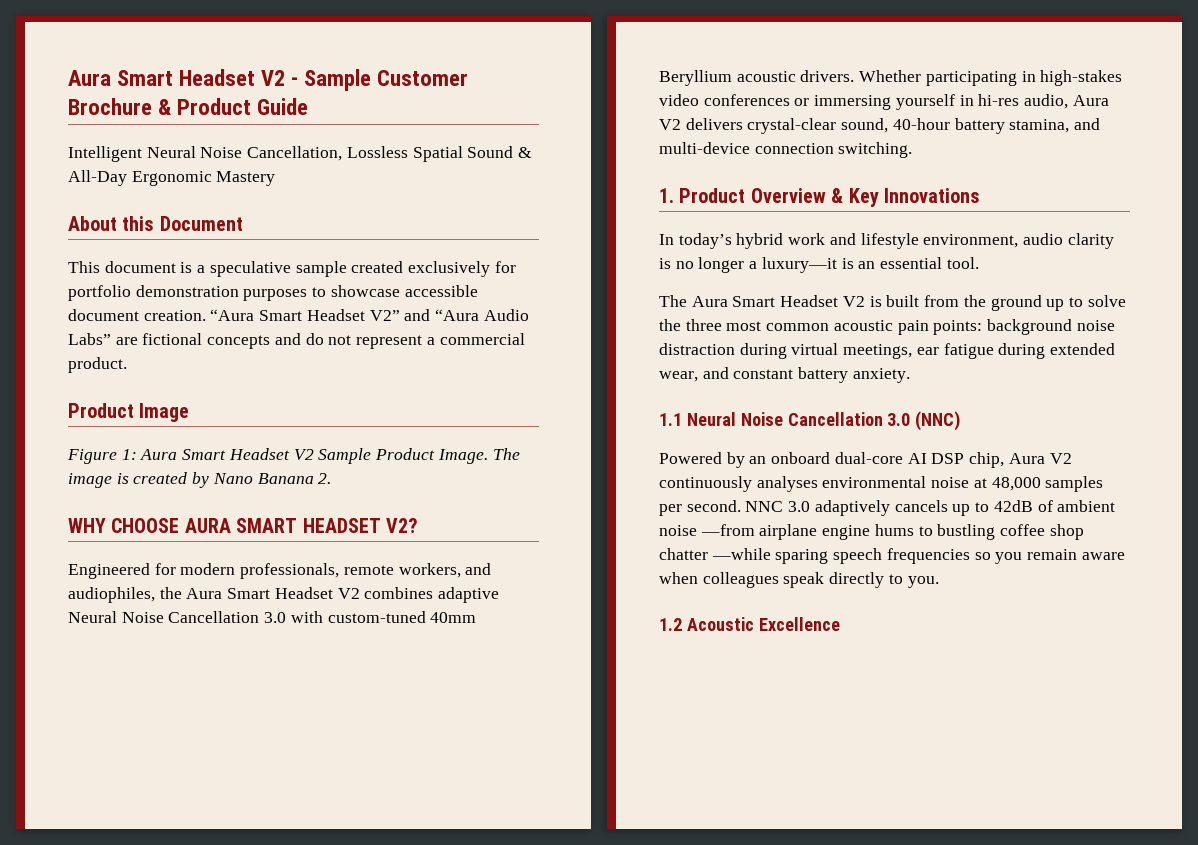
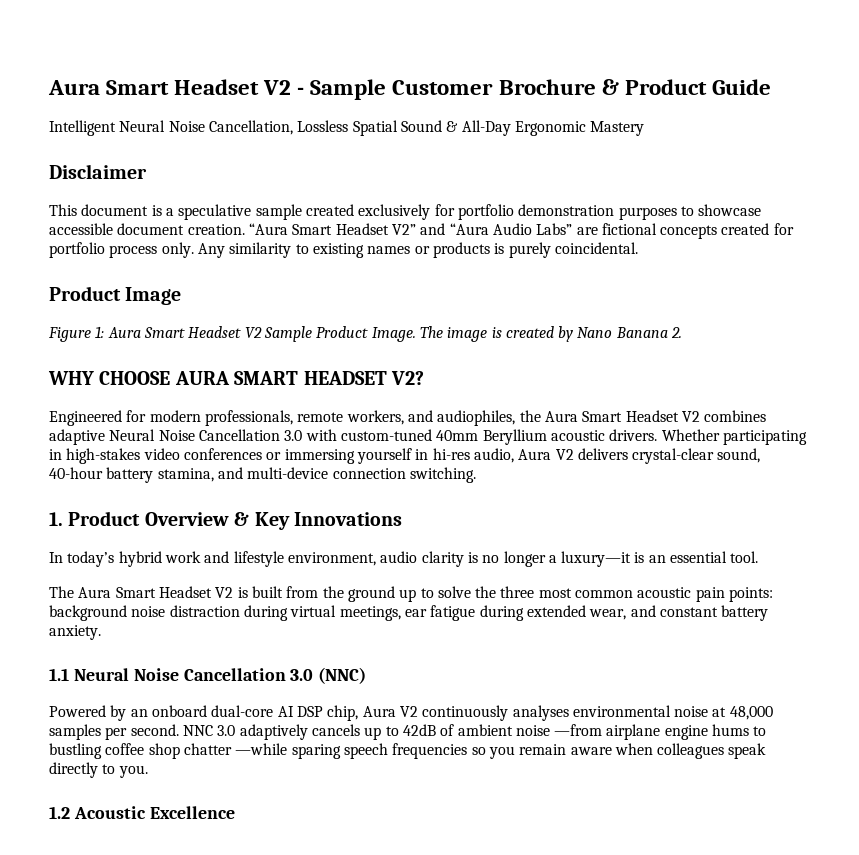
[68,216,243,231] About this Document -> [49,164,147,179] Disclaimer
[274,333,525,349] [68,357,127,373] and do not represent a commercial product. -> [721,223,794,235] [49,242,638,258] created for portfolio process only. Any similarity to existing names or products is purely coincidental.

